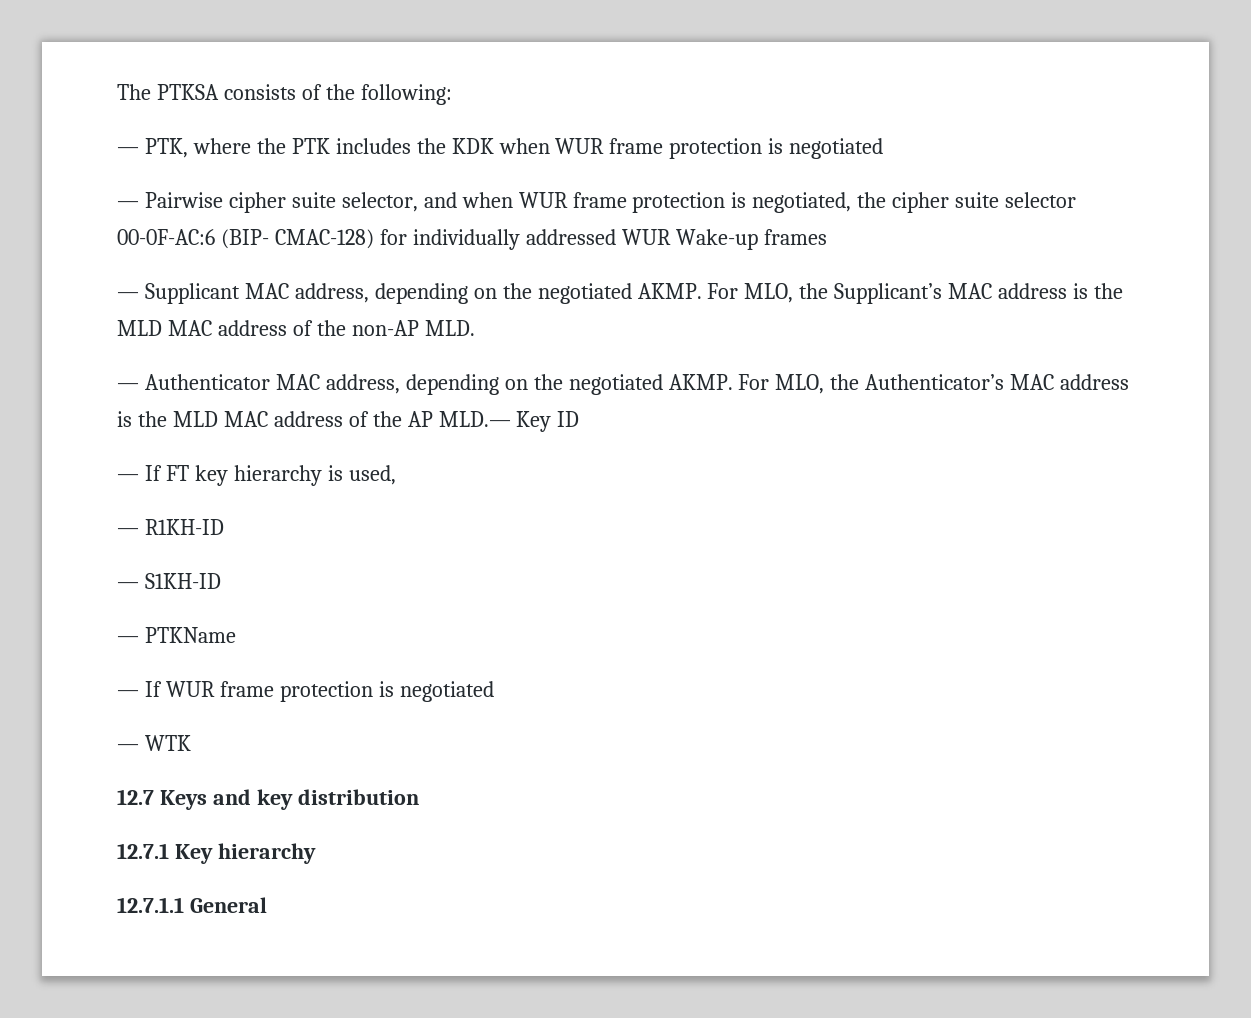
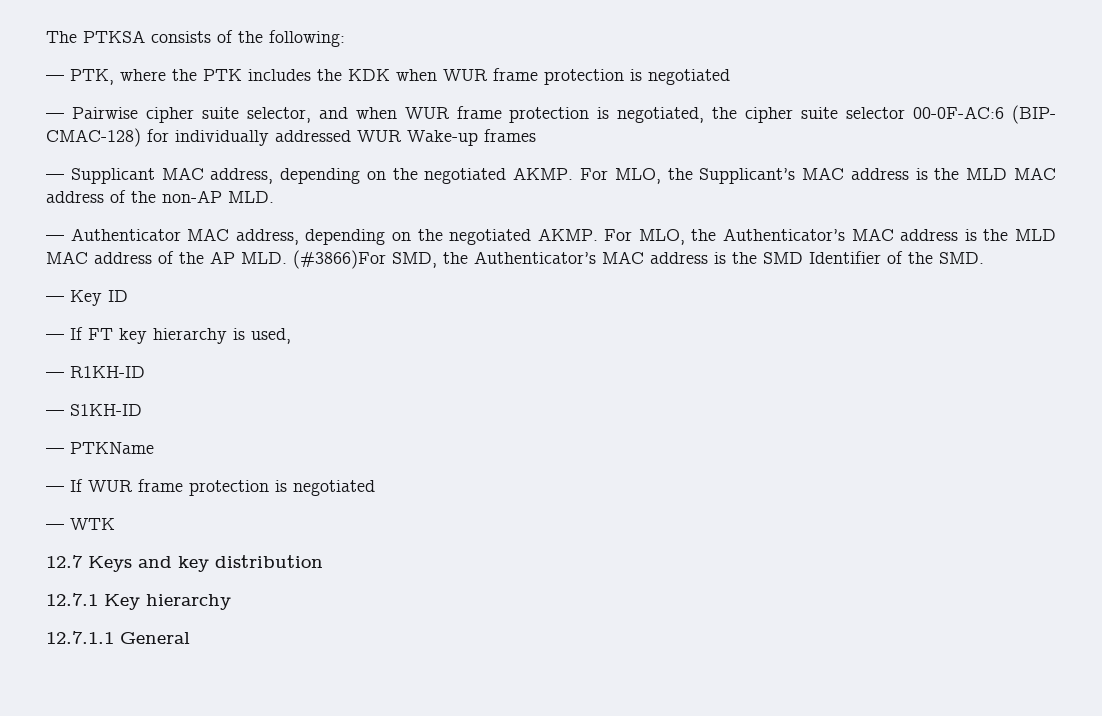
[438,411,511,427] MLD.— -> [241,250,984,269] [46,296,64,302] MLD. (#3866)For SMD, the Authenticator’s MAC address is the SMD Identifier of the SMD. // —

